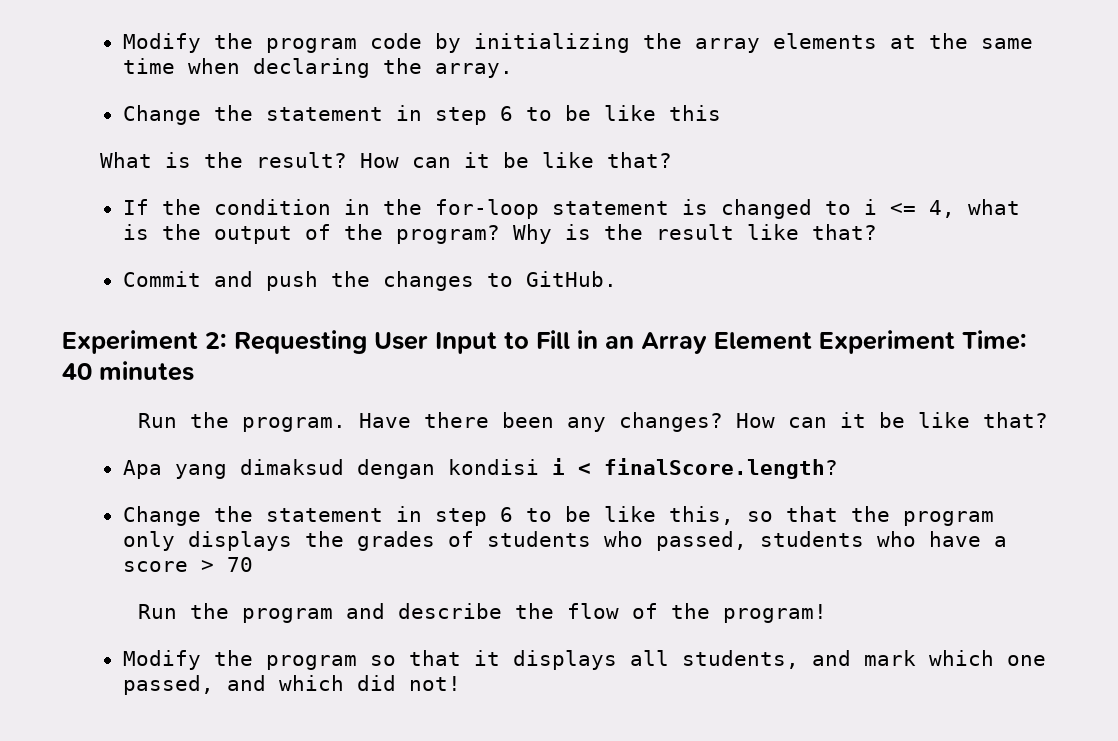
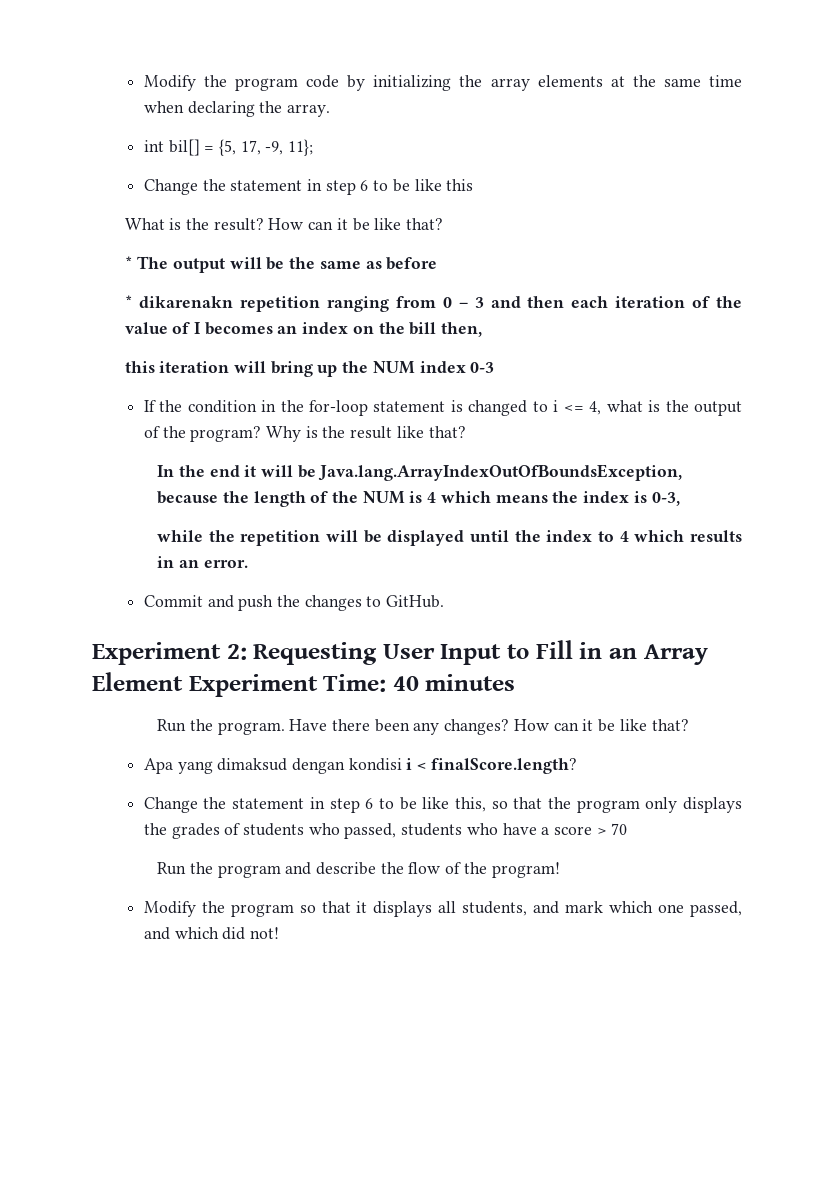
(513, 70) none -> [143,139,314,156] // int bil[] = {5, 17, -9, 11};
(673, 160) none -> [124,256,438,273] [124,295,742,312] [124,322,483,337] [124,361,495,377] // * The output will be the same as before // * dikarenakn repetition ranging from 0 – 3 and then each iteration of the value of I becomes an index on the bill then, // this iteration will bring up the NUM index 0-3
(877, 232) none -> [157,464,683,481] [157,491,680,507] [157,530,743,546] [157,556,248,568] // In the end it will be Java.lang.ArrayIndexOutOfBoundsException, because the length of the NUM is 4 which means the index is 0-3, // while the repetition will be displayed until the index to 4 which results in an error.

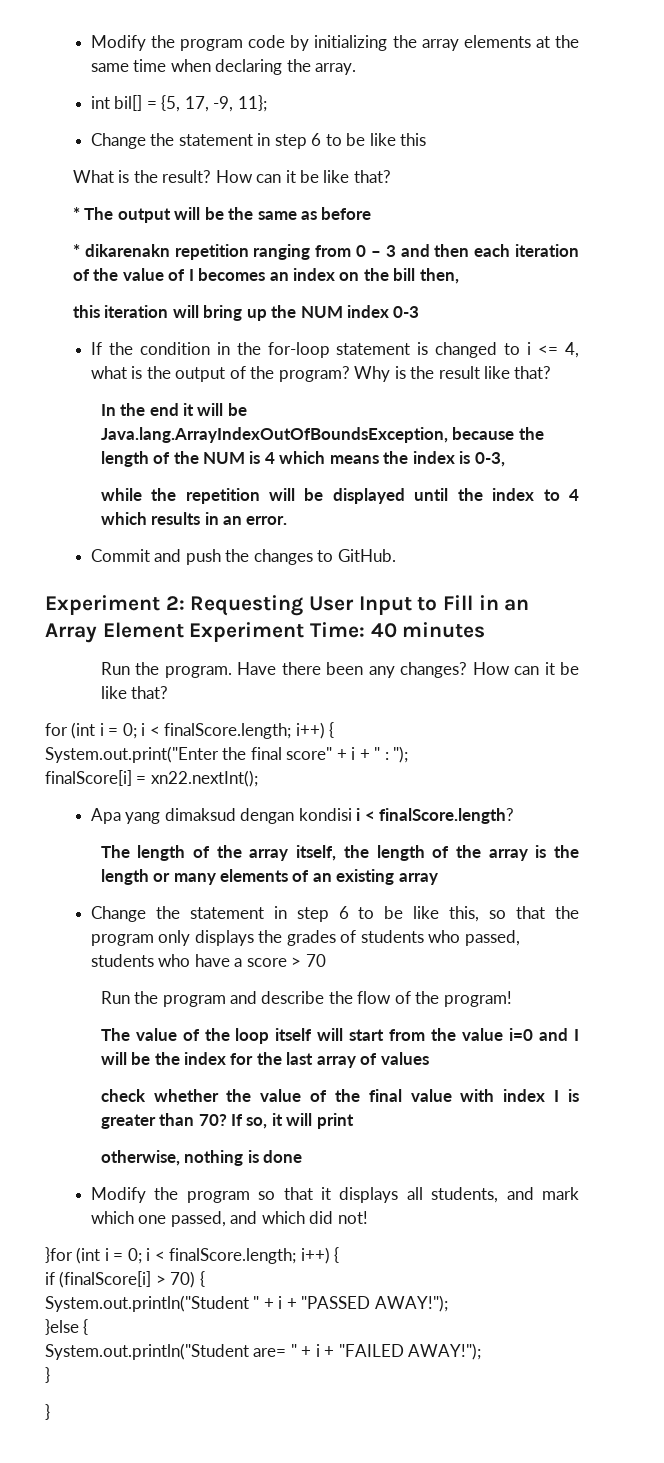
(689, 725) none -> [45,722,335,739] [45,746,409,763] [45,770,258,787] // for (int i = 0; i < finalScore.length; i++) { // System.out.print("Enter the final score" + i + " : "); // finalScore[i] = xn22.nextInt();
(577, 766) none -> [100,845,580,861] [100,869,438,885] // The length of the array itself, the length of the array is the length or many elements of an existing array
(560, 870) none -> [100,1028,579,1044] [100,1052,429,1068] [100,1089,579,1102] [100,1113,354,1129] [100,1150,303,1166] // The value of the loop itself will start from the value i=0 and I will be the index for the last array of values // check whether the value of the final value with index I is greater than 70? If so, it will print // otherwise, nothing is done
(279, 933) none -> [45,1247,340,1264] [45,1271,205,1288] [45,1295,448,1312] [45,1319,89,1335] [45,1343,482,1360] [45,1367,50,1383] [45,1404,50,1420] // }for (int i = 0; i < finalScore.length; i++) { // if (finalScore[i] > 70) { // System.out.println("Student " + i + "PASSED AWAY!"); // }else { // System.out.println("Student are= " + i + "FAILED AWAY!"); // } // }

